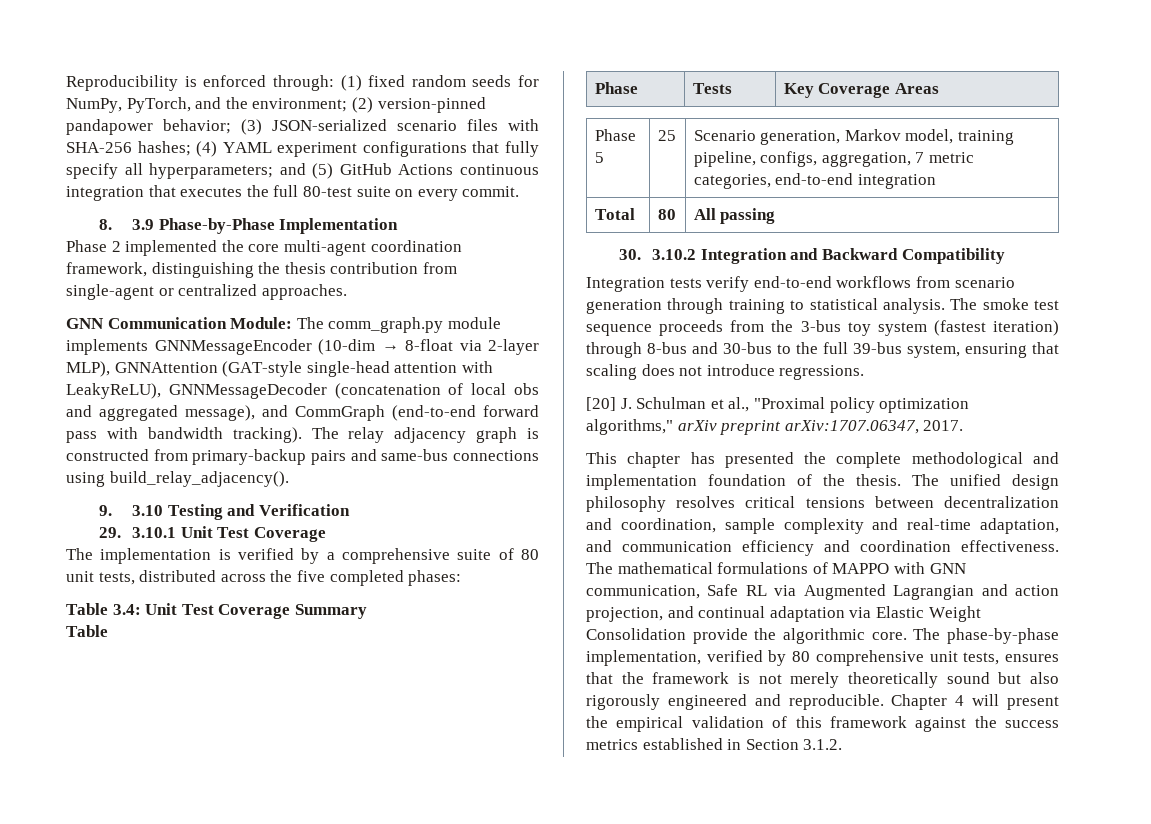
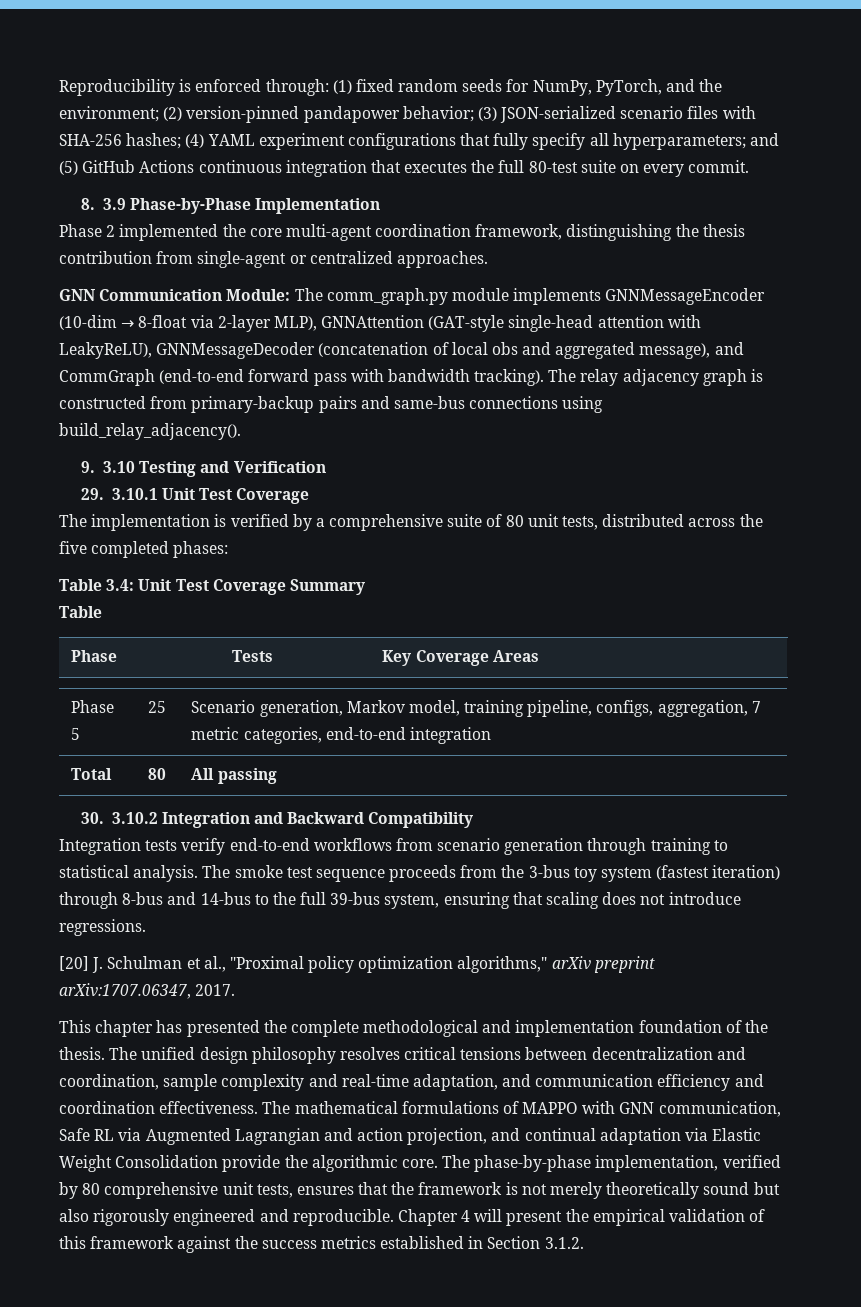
[723,342,772,354] 30-bus -> [200,892,251,905] 14-bus

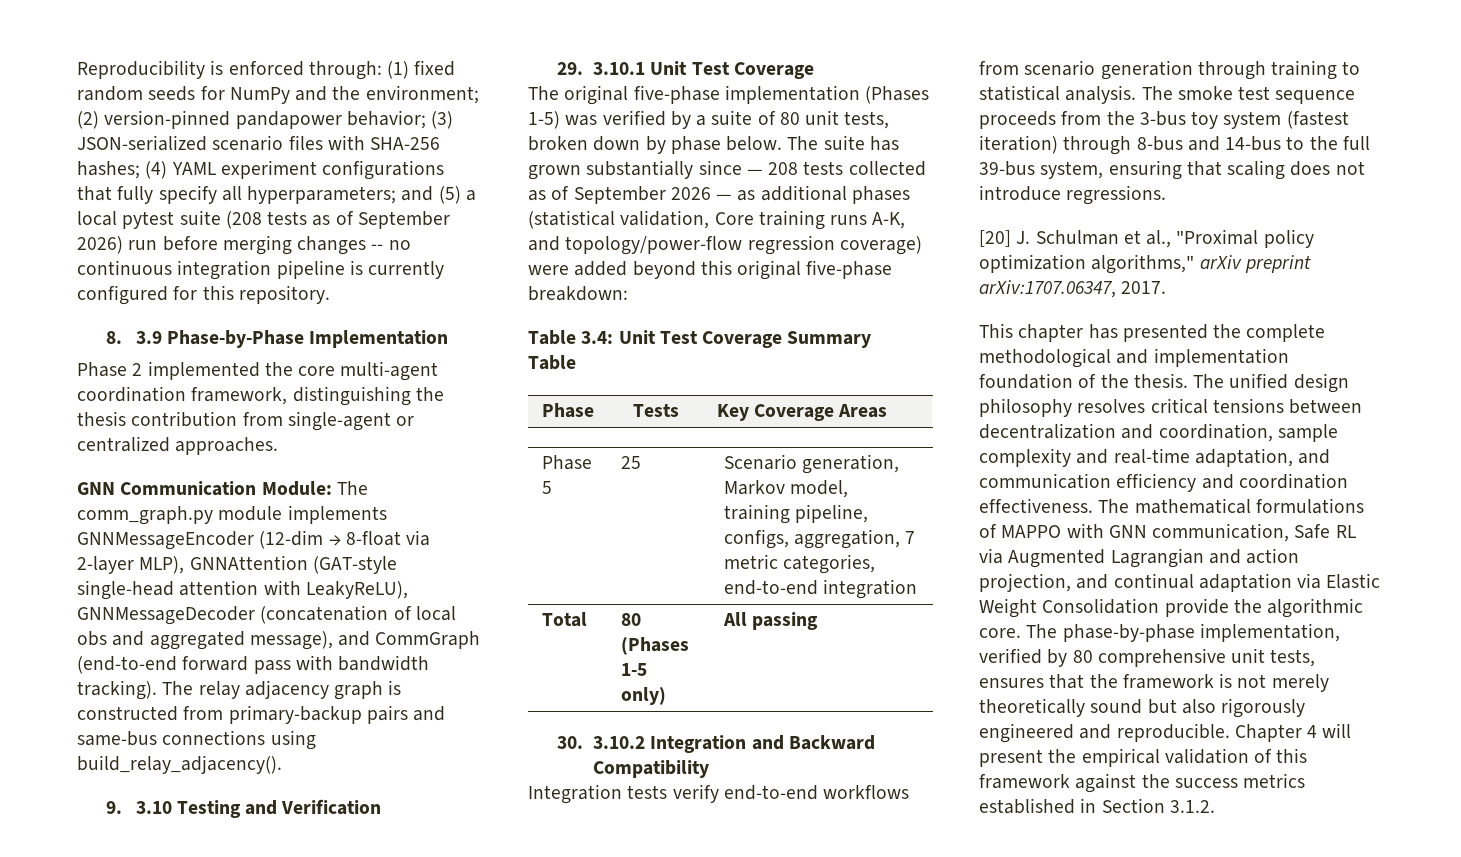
[532,79,662,96] NumPy, PyTorch, -> [229,87,290,104] NumPy
[82,160,750,177] GitHub Actions continuous integration that executes the full 80-test suite on every commit. -> [465,190,476,201] [77,210,450,229] [77,235,411,255] [77,260,445,280] [77,285,330,305] a local pytest suite (208 tests as of September 2026) run before merging changes -- no continuous integration pipeline is currently configured for this repository.
[59,315,117,330] (10-dim -> [259,530,324,549] (12-dim
[91,514,227,531] implementation is -> [564,85,930,105] [528,111,598,129] original five-phase implementation (Phases 1-5) was
[329,514,444,531] comprehensive -> (707, 120) none
[602,514,763,527] [59,541,229,558] distributed across the five completed phases: -> [528,135,899,154] [528,160,926,180] [528,185,910,204] [528,210,906,230] [528,235,922,255] [528,260,893,280] [528,286,628,301] broken down by phase below. The suite has grown substantially since — 208 tests collected as of September 2026 — as additional phases (statistical validation, Core training runs A-K, and topology/power-flow regression coverage) were added beyond this original five-phase breakdown:
(167, 774) none -> [620,637,689,655] [620,663,647,676] [620,687,666,705] (Phases 1-5 only)

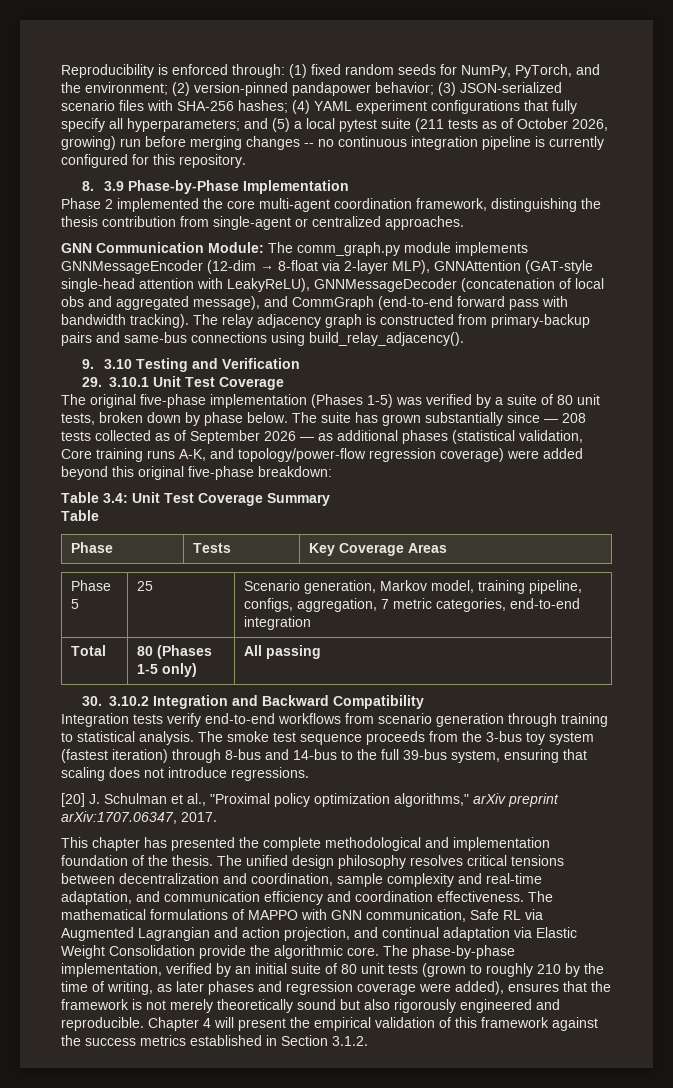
[229,87,290,104] NumPy -> [461,64,572,78] NumPy, PyTorch,
[225,211,262,229] (208 -> [415,118,444,132] (211
[357,211,450,229] [77,236,123,254] September 2026) -> [517,118,608,131] [61,136,116,150] October 2026, growing)
[1072,648,1316,667] 80 comprehensive unit tests, -> [235,963,604,977] [61,981,504,995] an initial suite of 80 unit tests (grown to roughly 210 by the time of writing, as later phases and regression coverage were added),

